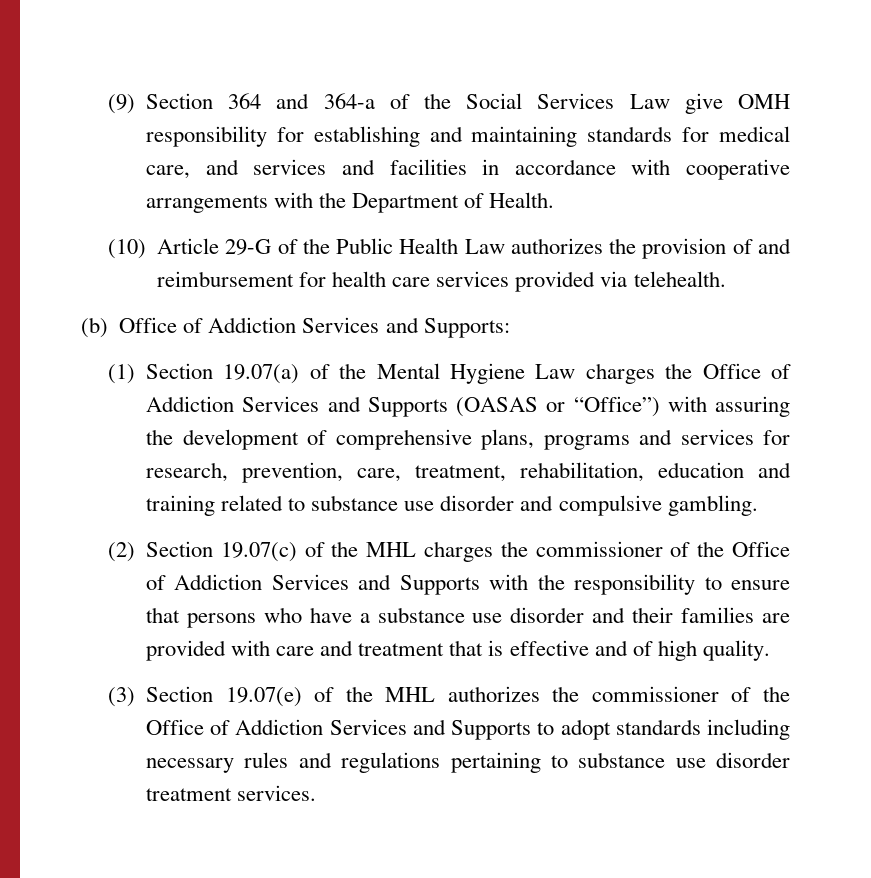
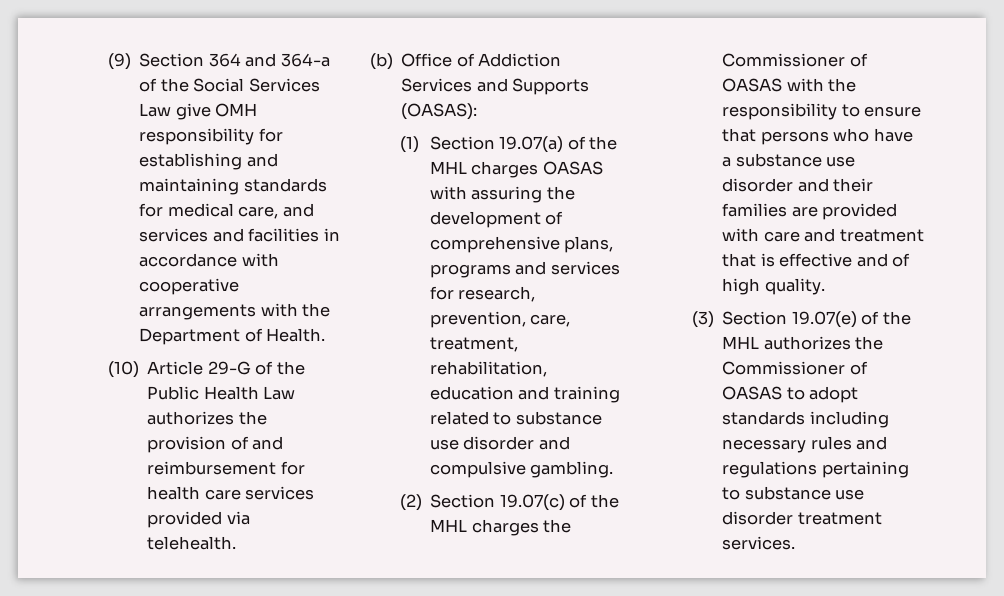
[423,318,510,338] Supports: -> [512,78,590,95] [401,103,478,120] Supports (OASAS):
[376,363,792,384] [146,396,660,417] Mental Hygiene Law charges the Office of Addiction Services and Supports (OASAS or “Office”) -> [430,161,603,178] MHL charges OASAS
[535,541,791,557] [146,574,480,595] commissioner of the Office of Addiction Services and Supports -> [722,53,868,67] [722,78,783,92] Commissioner of OASAS
[591,686,790,702] [146,719,532,740] commissioner of the Office of Addiction Services and Supports -> [722,361,868,375] [722,386,783,400] Commissioner of OASAS

